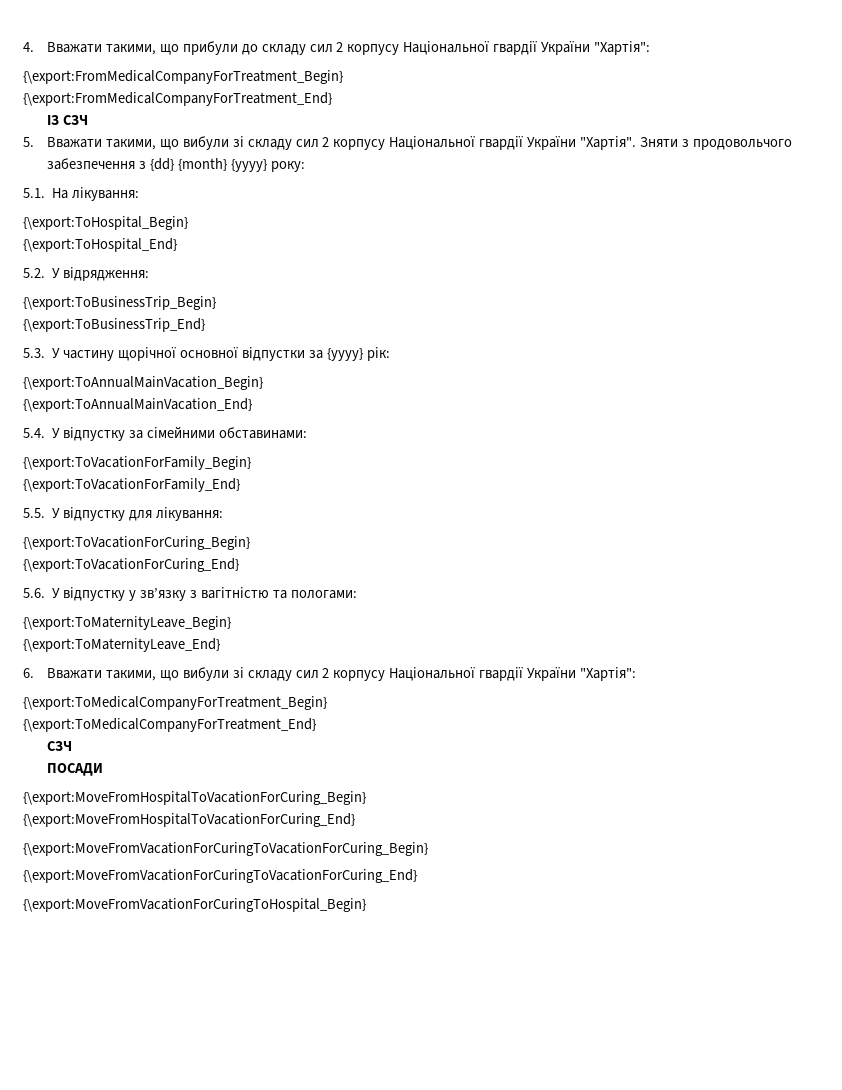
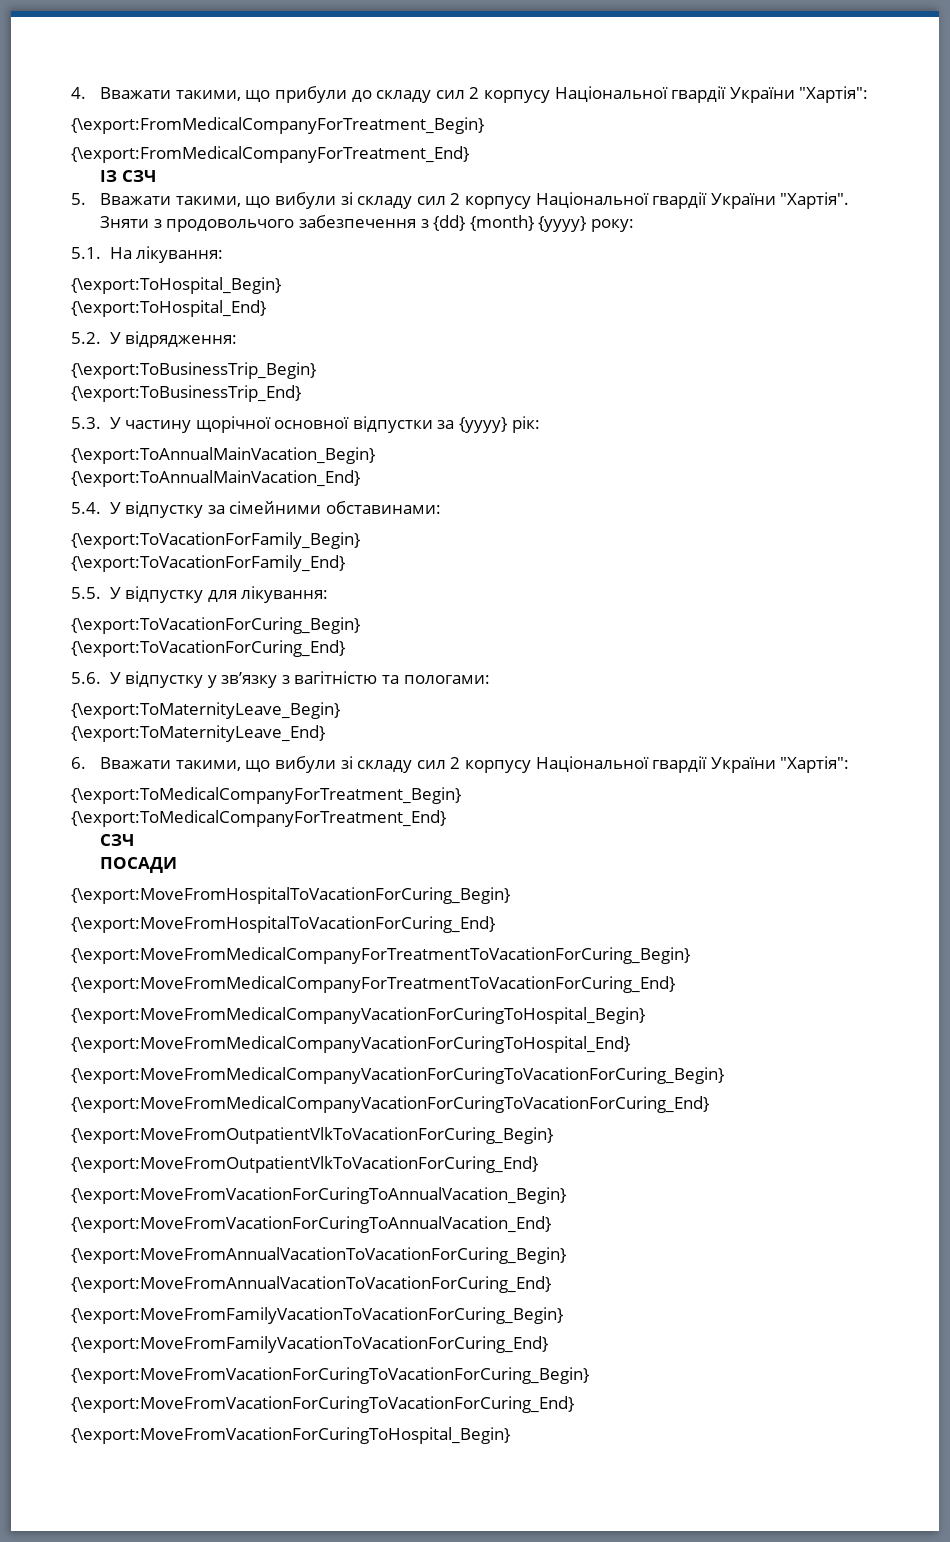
(355, 820) none -> [71,947,690,964] [71,976,675,993] [71,1007,645,1024] [71,1036,630,1053] [71,1067,724,1084] [71,1096,709,1113] [71,1127,553,1144] [71,1156,538,1173] [71,1187,566,1204] [71,1216,551,1233] [71,1247,566,1264] [71,1276,551,1293] [71,1307,563,1324] [71,1336,548,1353] // {\export:MoveFromMedicalCompanyForTreatmentToVacationForCuring_Begin} // {\export:MoveFromMedicalCompanyForTreatmentToVacationForCuring_End} // {\export:MoveFromMedicalCompanyVacationForCuringToHospital_Begin} // {\export:MoveFromMedicalCompanyVacationForCuringToHospital_End} // {\export:MoveFromMedicalCompanyVacationForCuringToVacationForCuring_Begin} // {\export:MoveFromMedicalCompanyVacationForCuringToVacationForCuring_End} // {\export:MoveFromOutpatientVlkToVacationForCuring_Begin} // {\export:MoveFromOutpatientVlkToVacationForCuring_End} // {\export:MoveFromVacationForCuringToAnnualVacation_Begin} // {\export:MoveFromVacationForCuringToAnnualVacation_End} // {\export:MoveFromAnnualVacationToVacationForCuring_Begin} // {\export:MoveFromAnnualVacationToVacationForCuring_End} // {\export:MoveFromFamilyVacationToVacationForCuring_Begin} // {\export:MoveFromFamilyVacationToVacationForCuring_End}

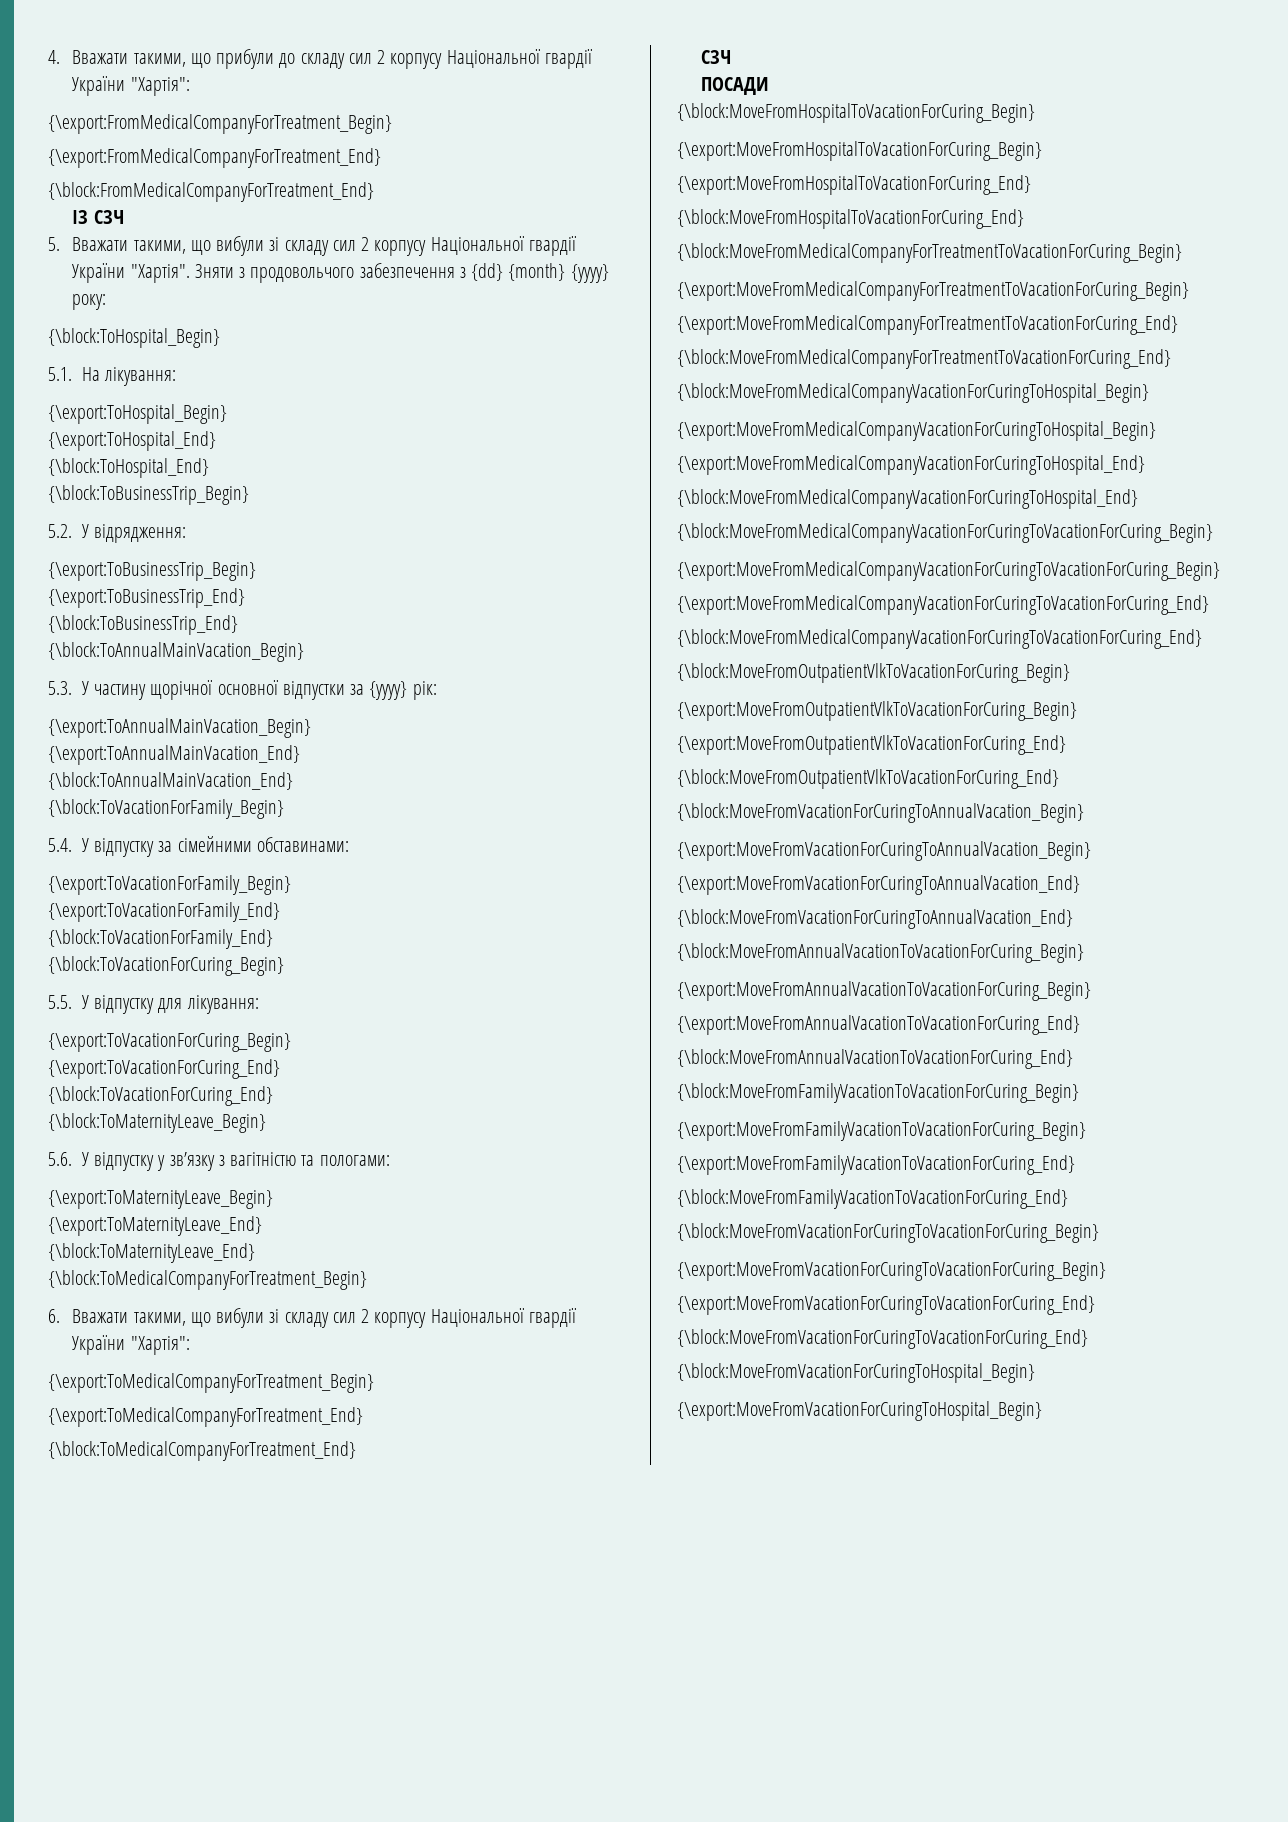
(469, 154) none -> [48,182,374,202] // {\block:FromMedicalCompanyForTreatment_End}
(635, 225) none -> [48,328,220,348] // {\block:ToHospital_Begin}
(266, 308) none -> [48,458,209,478] [48,485,249,505] // {\block:ToHospital_End} // {\block:ToBusinessTrip_Begin}
(301, 393) none -> [48,615,238,635] [48,642,304,662] // {\block:ToBusinessTrip_End} // {\block:ToAnnualMainVacation_Begin}
(360, 478) none -> [48,772,293,790] [48,799,284,819] // {\block:ToAnnualMainVacation_End} // {\block:ToVacationForFamily_Begin}
(345, 563) none -> [48,929,273,949] [48,956,284,976] // {\block:ToVacationForFamily_End} // {\block:ToVacationForCuring_Begin}
(345, 648) none -> [48,1086,273,1106] [48,1113,266,1133] // {\block:ToVacationForCuring_End} // {\block:ToMaternityLeave_Begin}
(325, 733) none -> [48,1243,255,1263] [48,1270,367,1290] // {\block:ToMaternityLeave_End} // {\block:ToMedicalCompanyForTreatment_Begin}
(446, 818) none -> [48,1441,356,1461] // {\block:ToMedicalCompanyForTreatment_End}
(178, 865) none -> [677,103,1035,123] // {\block:MoveFromHospitalToVacationForCuring_Begin}
(495, 924) none -> [677,209,1024,229] [677,243,1182,263] // {\block:MoveFromHospitalToVacationForCuring_End} // {\block:MoveFromMedicalCompanyForTreatmentToVacationForCuring_Begin}
(675, 984) none -> [677,349,1171,369] [677,383,1149,403] // {\block:MoveFromMedicalCompanyForTreatmentToVacationForCuring_End} // {\block:MoveFromMedicalCompanyVacationForCuringToHospital_Begin}
(630, 1044) none -> [677,489,1138,509] [677,523,1213,543] // {\block:MoveFromMedicalCompanyVacationForCuringToHospital_End} // {\block:MoveFromMedicalCompanyVacationForCuringToVacationForCuring_Begin}
(709, 1104) none -> [677,629,1202,649] [677,663,1070,683] // {\block:MoveFromMedicalCompanyVacationForCuringToVacationForCuring_End} // {\block:MoveFromOutpatientVlkToVacationForCuring_Begin}
(538, 1164) none -> [677,769,1059,789] [677,803,1084,823] // {\block:MoveFromOutpatientVlkToVacationForCuring_End} // {\block:MoveFromVacationForCuringToAnnualVacation_Begin}
(551, 1224) none -> [677,909,1073,929] [677,943,1084,963] // {\block:MoveFromVacationForCuringToAnnualVacation_End} // {\block:MoveFromAnnualVacationToVacationForCuring_Begin}
(551, 1284) none -> [677,1049,1073,1069] [677,1083,1079,1103] // {\block:MoveFromAnnualVacationToVacationForCuring_End} // {\block:MoveFromFamilyVacationToVacationForCuring_Begin}
(548, 1344) none -> [677,1189,1068,1209] [677,1223,1099,1243] // {\block:MoveFromFamilyVacationToVacationForCuring_End} // {\block:MoveFromVacationForCuringToVacationForCuring_Begin}
(574, 1404) none -> [677,1329,1088,1349] [677,1363,1035,1383] // {\block:MoveFromVacationForCuringToVacationForCuring_End} // {\block:MoveFromVacationForCuringToHospital_Begin}

